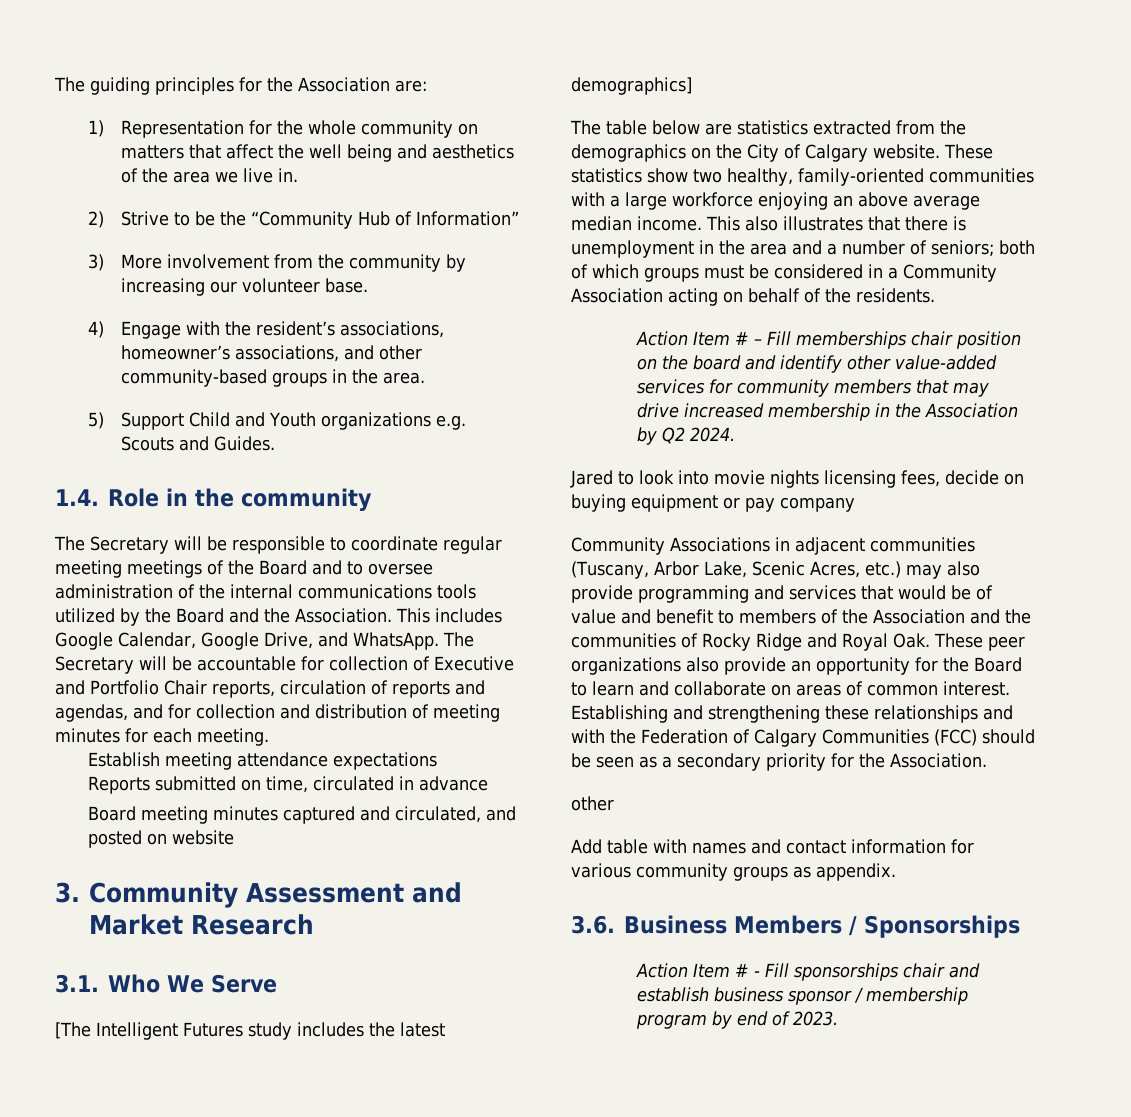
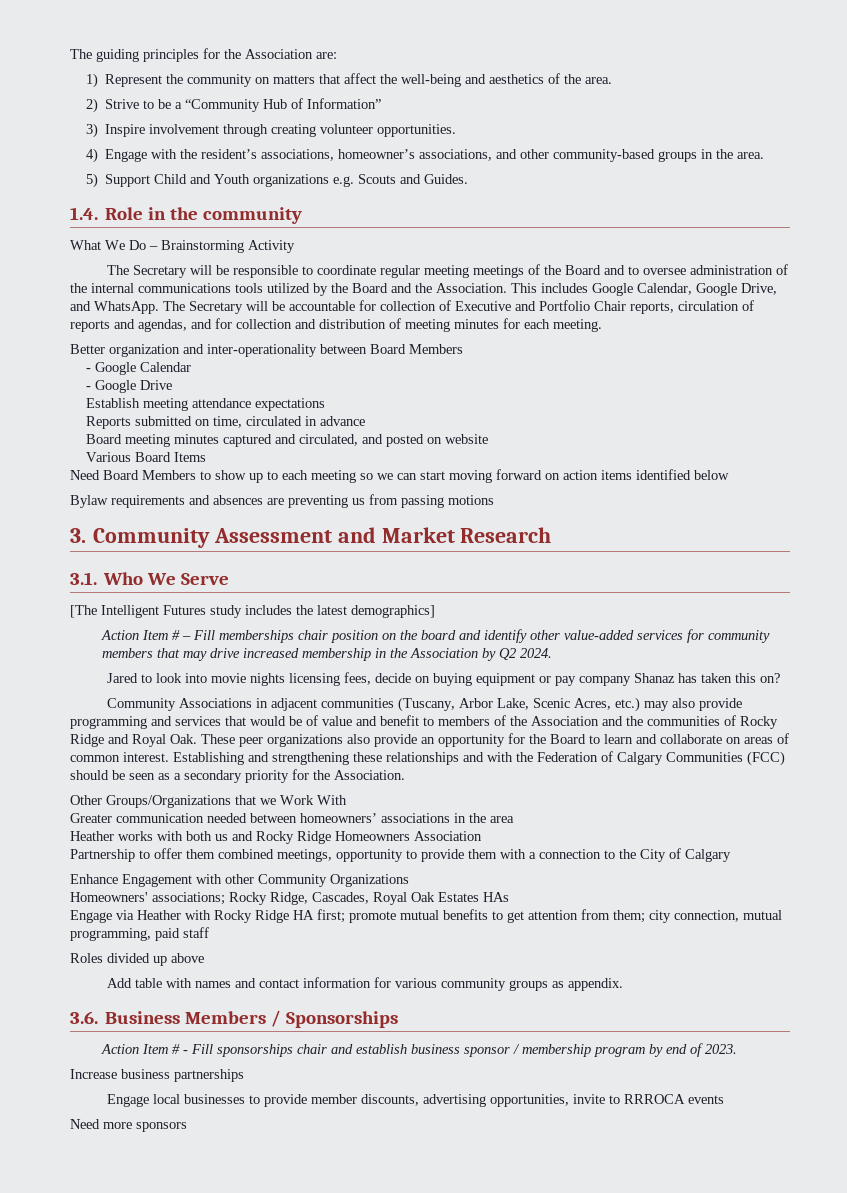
[120,120,356,138] Representation for the whole -> [105,74,184,87] Represent the
[308,144,392,162] well being -> [401,74,462,87] well-being
[172,168,298,183] area we live in. -> [585,77,613,84] area.
[219,211,246,226] the -> [175,102,183,109] a
[120,254,466,272] [120,278,368,296] More involvement from the community by increasing our volunteer base. -> [105,124,457,137] Inspire involvement through creating volunteer opportunities.
(372, 499) none -> [70,240,295,253] // What We Do – Brainstorming Activity
(269, 737) none -> [70,344,463,357] [86,362,192,375] [86,380,173,393] // Better organization and inter-operationality between Board Members // - Google Calendar // - Google Drive
(234, 837) none -> [86,452,207,462] [70,469,729,483] [70,494,494,508] // Various Board Items // Need Board Members to show up to each meeting so we can start moving forward on action items identified below // Bylaw requirements and absences are preventing us from passing motions
[570,120,966,135] [571,144,993,162] [571,168,1034,186] [571,192,980,210] [571,216,966,231] [571,240,1035,258] [571,264,997,282] [571,288,935,306] // The table below are statistics extracted from the demographics on the City of Calgary website. These statistics show two healthy, family-oriented communities with a large workforce enjoying an above average median income. This also illustrates that there is unemployment in the area and a number of seniors; both of which groups must be considered in a Community Association acting on behalf of the residents. -> (435, 611) none
(855, 504) none -> [634,673,781,683] Shanaz has taken this on?
[571,796,614,811] other -> [70,795,347,808] [70,813,514,823] [70,831,482,844] [70,848,731,862] [70,874,409,887] [70,892,509,905] [70,909,782,923] [70,927,209,941] [70,953,204,966] Other Groups/Organizations that we Work With // Greater communication needed between homeowners’ associations in the area // Heather works with both us and Rocky Ridge Homeowners Association // Partnership to offer them combined meetings, opportunity to provide them with a connection to the City of Calgary // Enhance Engagement with other Community Organizations // Homeowners' associations; Rocky Ridge, Cascades, Royal Oak Estates HAs // Engage via Heather with Rocky Ridge HA first; promote mutual benefits to get attention from them; city connection, mutual programming, paid staff // Roles divided up above
(838, 1018) none -> [70,1069,244,1082] [107,1094,725,1107] [70,1119,187,1132] // Increase business partnerships // Engage local businesses to provide member discounts, advertising opportunities, invite to RRROCA events // Need more sponsors

